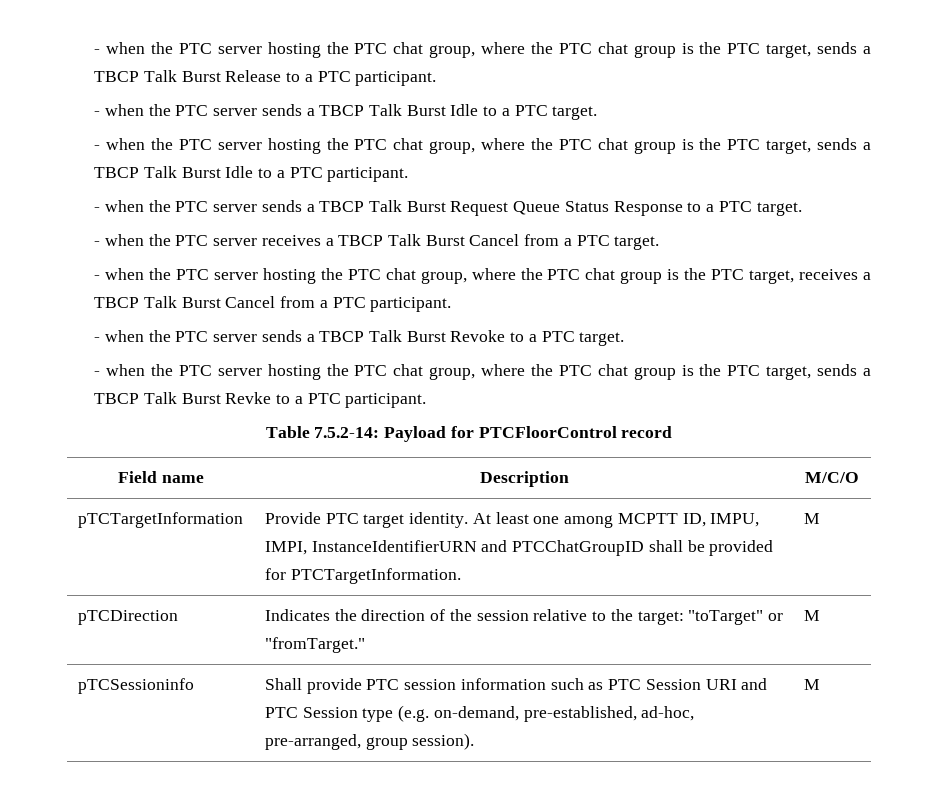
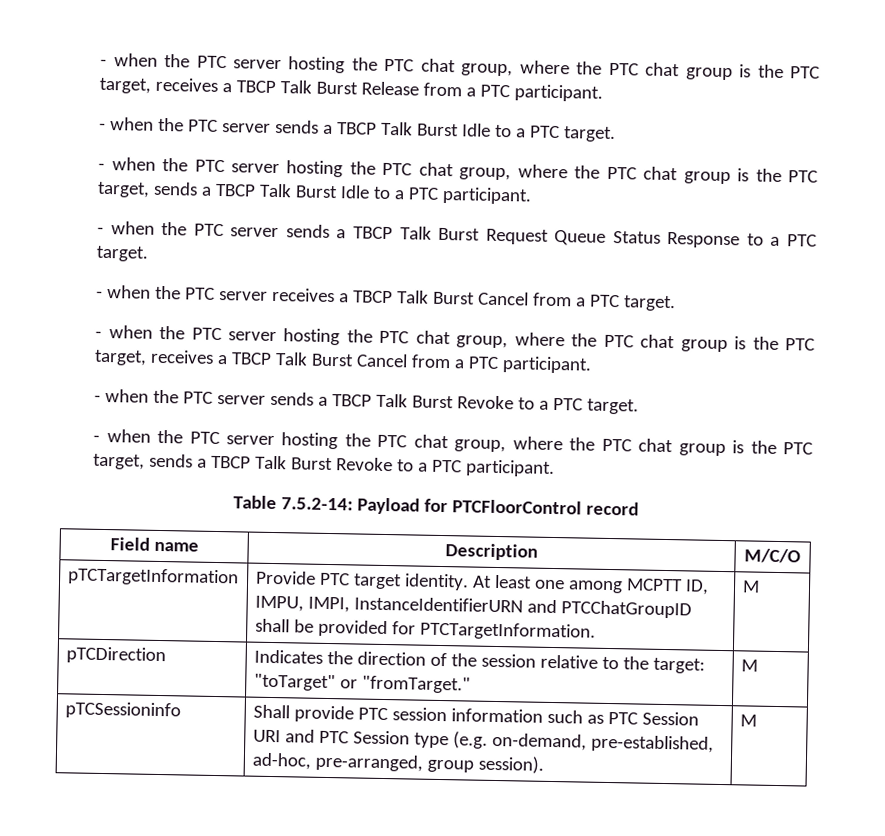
[817,42,858,54] sends -> [155,77,219,92] receives
[286,72,301,82] to -> [423,82,463,97] from
[225,392,272,404] Revke -> [336,457,394,472] Revoke

